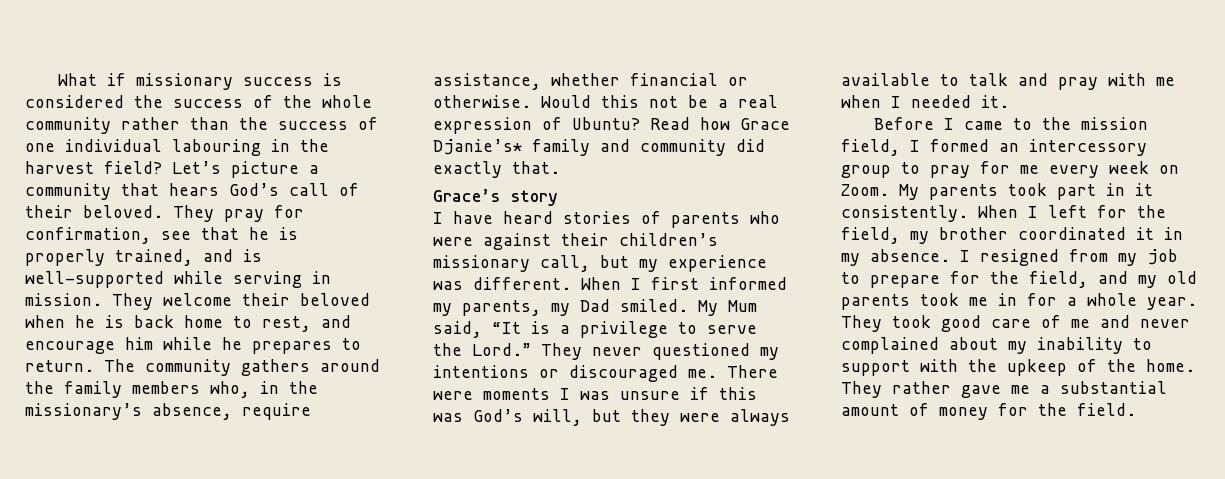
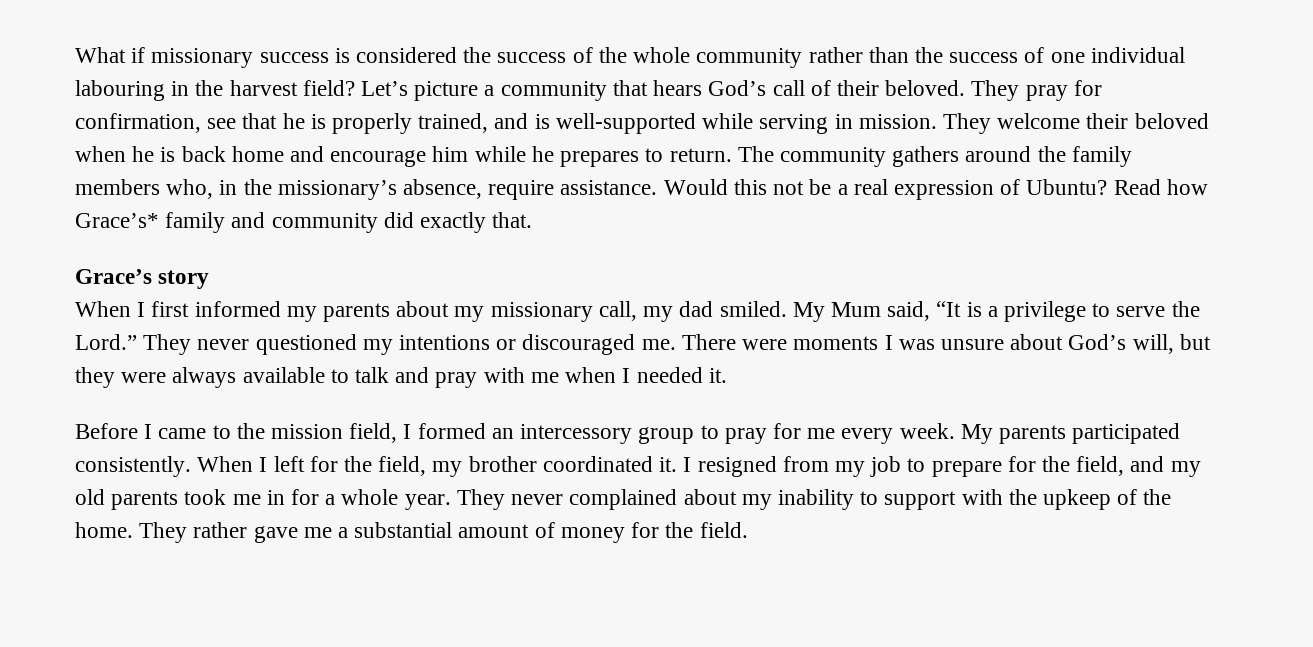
[233,316,311,332] to rest, -> (284, 154) none
[433,73,748,90] [433,95,531,108] assistance, whether financial or otherwise. -> [560,180,658,195] assistance.
[740,118,790,130] [433,139,522,155] Grace Djanie’s* -> [75,213,159,228] Grace’s*
[433,211,780,228] [433,233,718,250] [433,255,767,272] [433,277,571,290] I have heard stories of parents who were against their children’s missionary call, but my experience was different. -> (210, 279) none
[462,299,610,316] parents, my Dad -> [323,301,714,322] parents about my missionary call, my dad
[690,387,757,400] [433,413,463,422] if this was -> [1010,334,1064,350] about
[1109,161,1179,174] [841,183,1153,200] week on Zoom. My parents took part in it -> [899,423,1181,444] week. My parents participated
[1136,227,1183,240] [841,249,950,266] it in my absence. -> [659,457,678,472] it.
[892,315,1130,332] took good care of me and -> (505, 499) none

